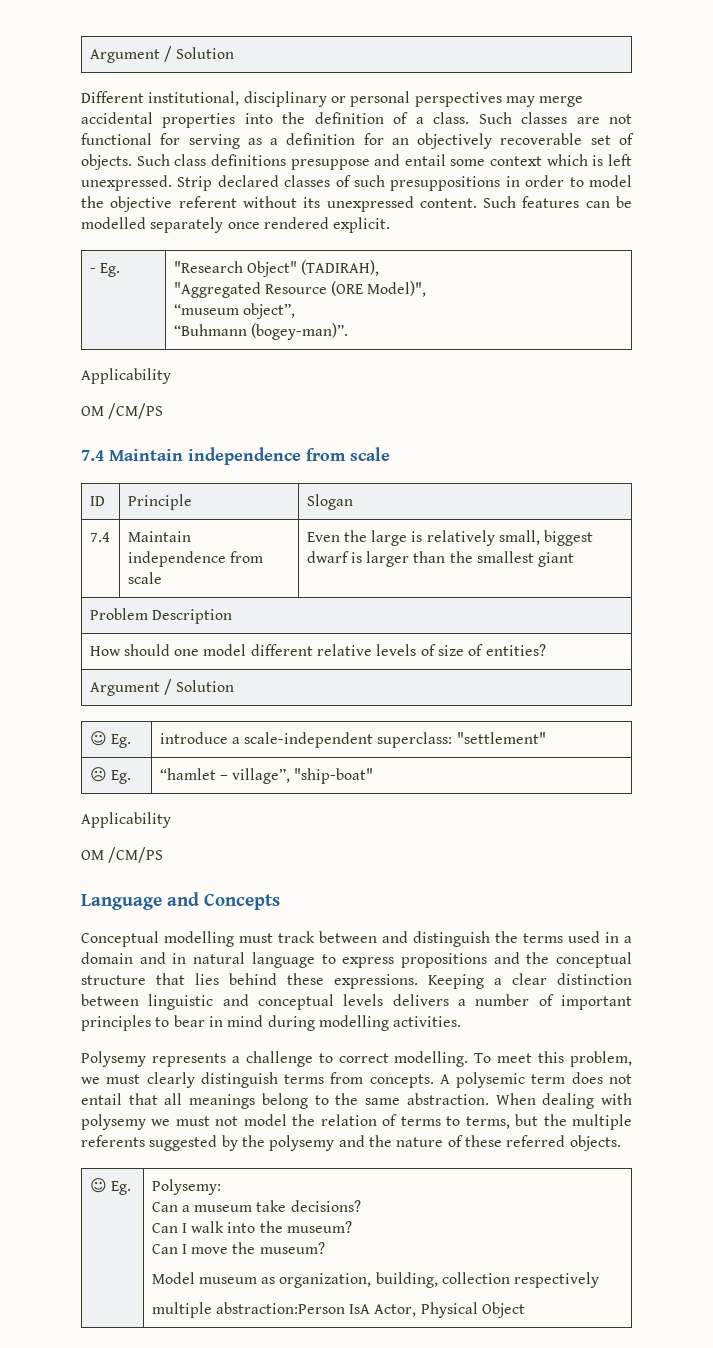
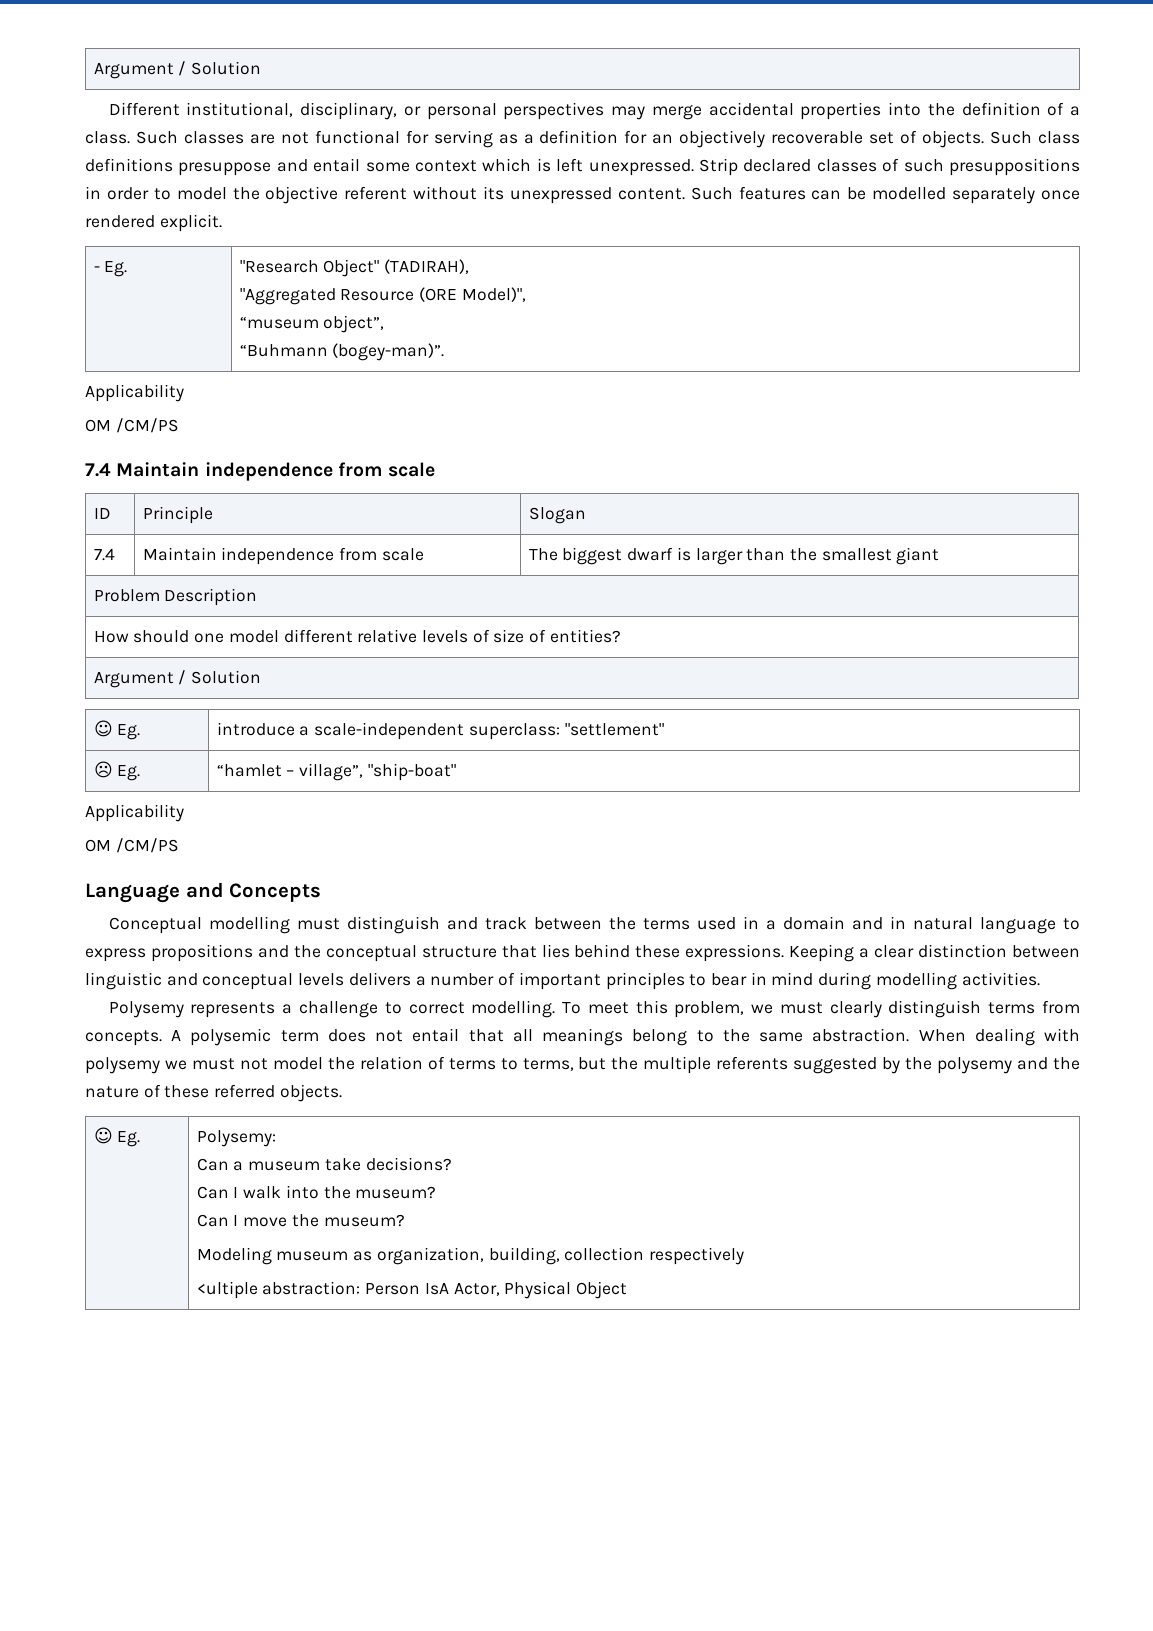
[243,91,327,107] disciplinary -> [300,102,398,120] disciplinary,
[306,530,541,546] Even the large is relatively small, -> [528,548,558,561] The
[278,931,490,947] track between and distinguish -> [346,916,602,934] distinguish and track between
[151,1272,195,1284] Model -> [196,1247,272,1265] Modeling
[151,1302,345,1318] multiple abstraction:Person -> [196,1281,421,1299] <ultiple abstraction: Person

